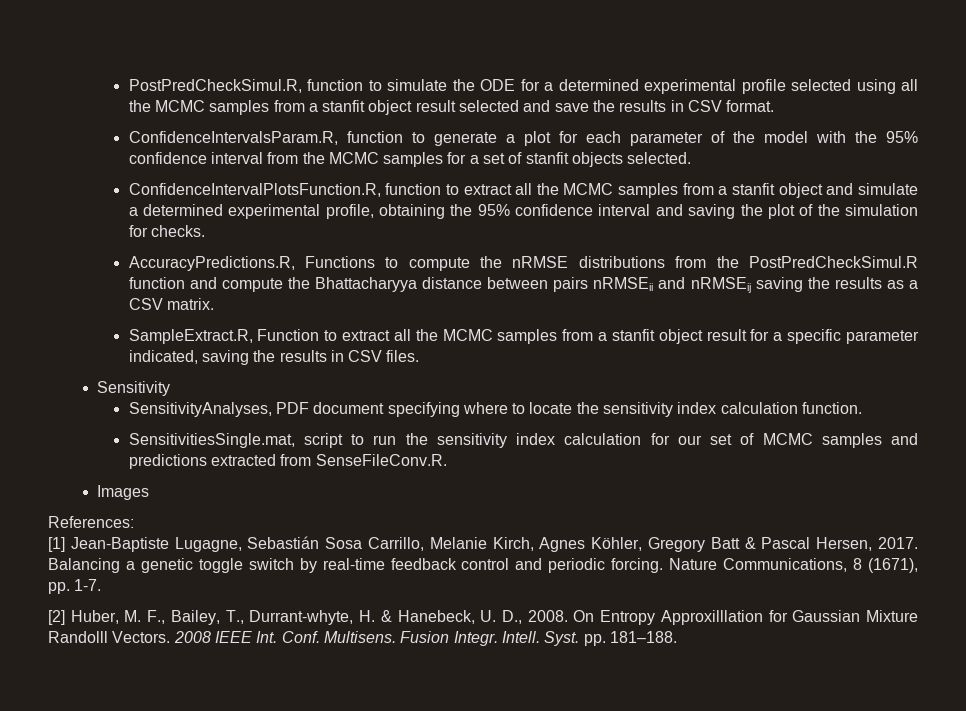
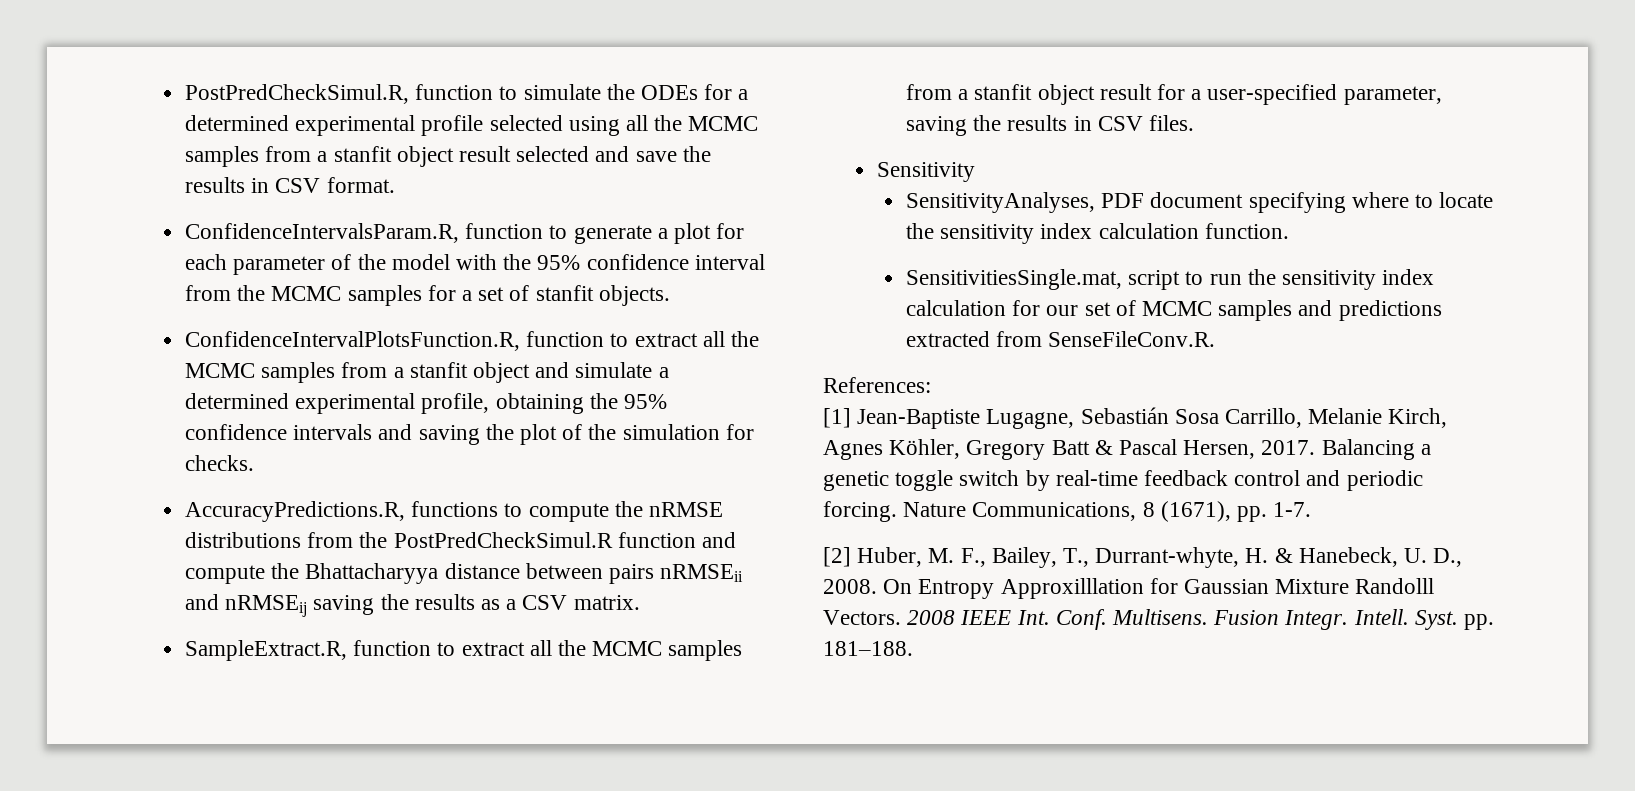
[480,79,516,91] ODE -> [640,85,698,100] ODEs
[572,152,692,167] objects selected. -> [598,285,670,306] objects.
[598,204,651,216] interval -> [293,424,373,440] intervals
[304,256,375,268] Functions -> [411,501,499,517] functions
[257,329,320,341] Function -> [353,640,432,656] function
[787,329,920,344] [128,350,198,364] specific parameter indicated, -> [1207,84,1442,105] user-specified parameter,
[97,485,150,500] // Images -> (1216, 339) none

